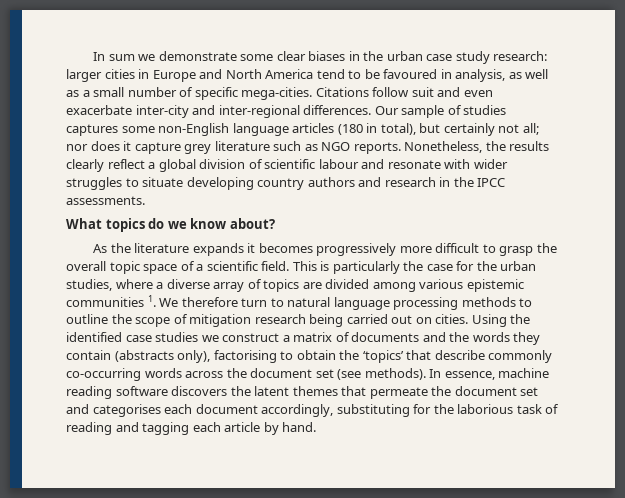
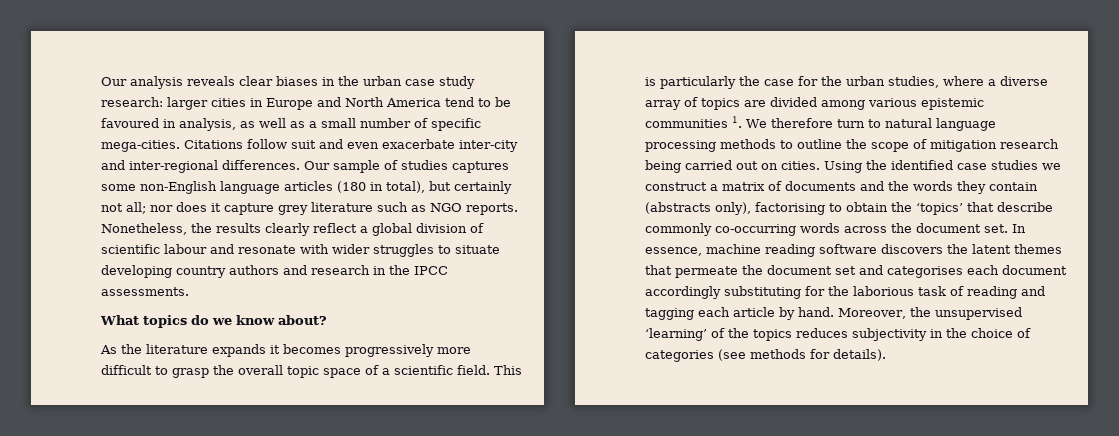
[93,51,274,61] In sum we demonstrate some -> [101,76,235,89] Our analysis reveals
[315,368,426,380] set (see methods). -> [984,224,1008,233] set.
[261,404,334,417] accordingly, -> [645,286,721,299] accordingly
(317, 427) none -> [838,307,1022,320] [645,328,1031,341] [645,349,886,362] Moreover, the unsupervised ‘learning’ of the topics reduces subjectivity in the choice of categories (see methods for details).

